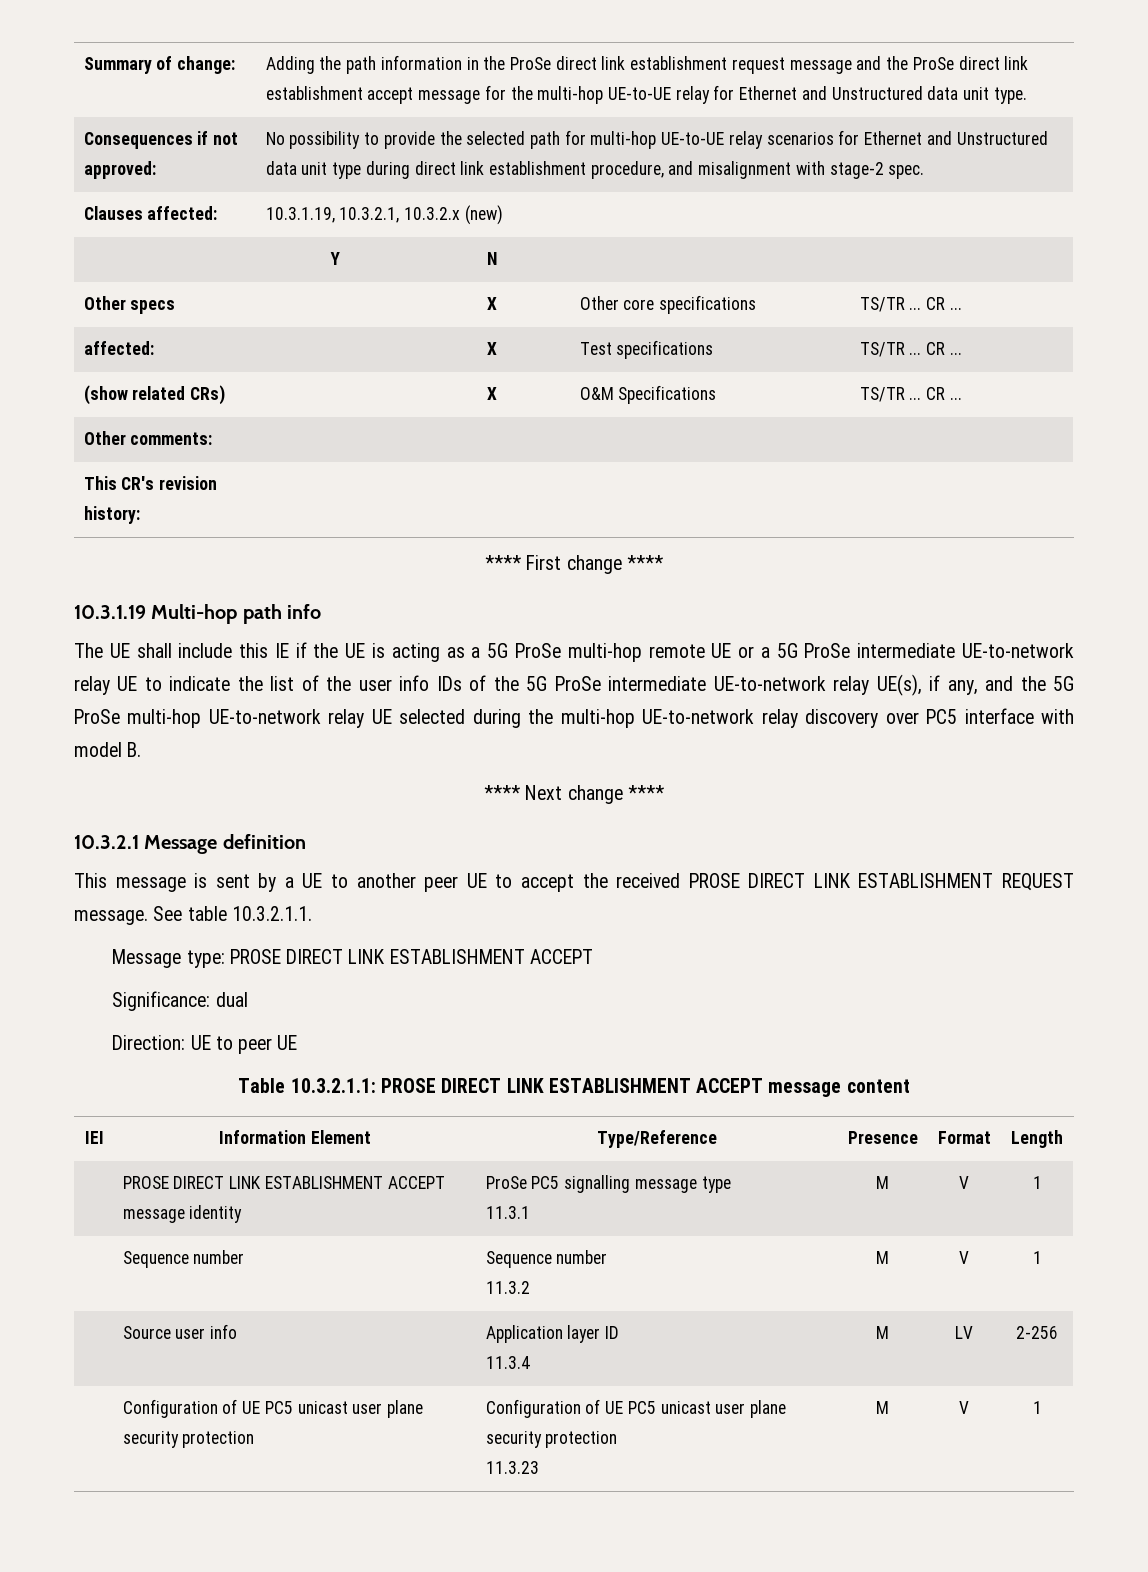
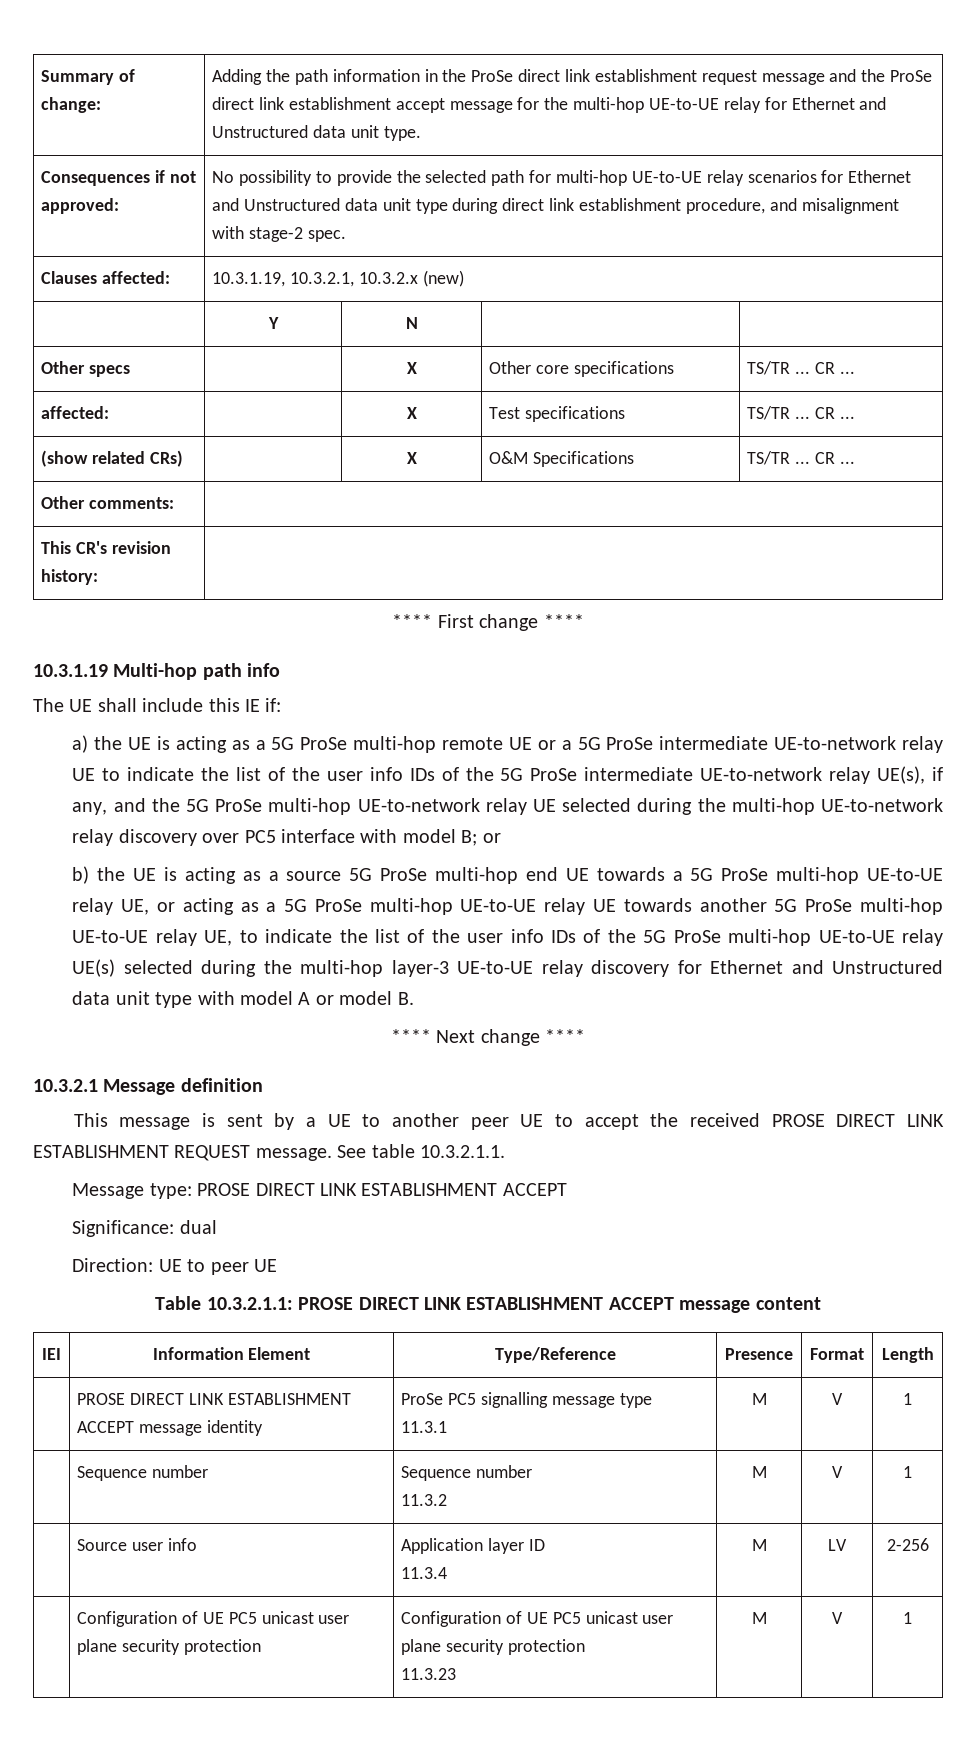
[295,642,307,658] if -> [265,698,282,712] [72,735,89,753] if: // a)
(122, 749) none -> [461,830,501,846] [72,866,943,884] [72,898,943,915] [72,929,943,946] [72,959,943,977] [72,991,393,1008] B; or // b) the UE is acting as a source 5G ProSe multi-hop end UE towards a 5G ProSe multi-hop UE-to-UE relay UE, or acting as a 5G ProSe multi-hop UE-to-UE relay UE towards another 5G ProSe multi-hop UE-to-UE relay UE, to indicate the list of the user info IDs of the 5G ProSe multi-hop UE-to-UE relay UE(s) selected during the multi-hop layer-3 UE-to-UE relay discovery for Ethernet and Unstructured data unit type with model A or model

